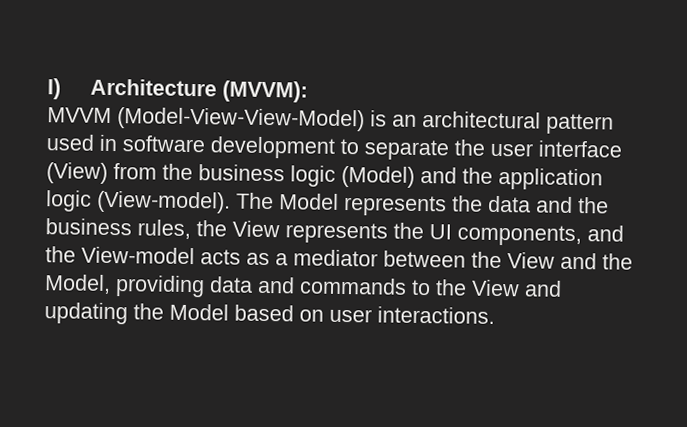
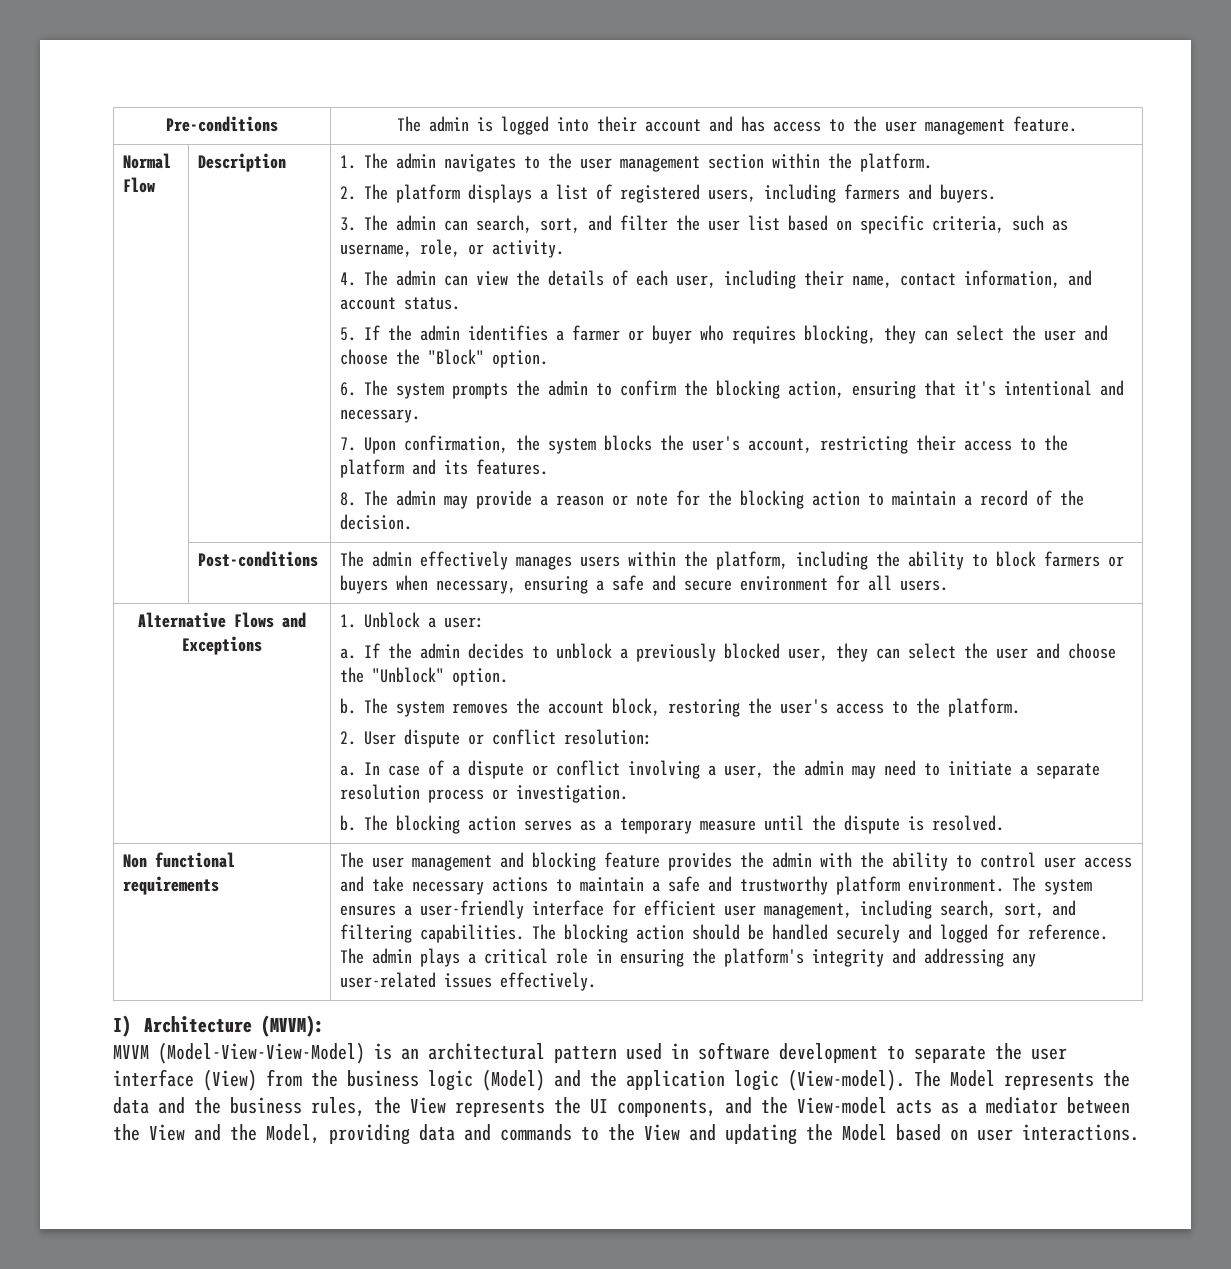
(47, 89) none -> [166,116,278,132] [396,116,1077,135] [122,153,171,169] [122,177,155,193] [197,153,286,172] [339,153,932,172] [339,184,996,203] [339,215,1068,234] [339,239,564,258] [339,270,1092,289] [339,297,460,310] [339,325,1108,344] [339,349,548,368] [339,380,1124,399] [339,409,420,423] [339,435,1068,454] [339,459,548,478] [339,490,1084,509] [339,514,412,530] [197,551,318,567] [339,551,1124,570] [339,575,948,594] [138,612,306,628] [182,636,262,655] [339,612,484,628] [339,643,1116,662] [339,667,508,686] [339,698,1020,717] [339,729,652,748] [339,760,1100,779] [339,784,628,803] [339,815,1004,834] [122,852,235,868] [122,876,219,895] [339,852,1132,871] [339,876,1092,895] [339,900,1076,919] [339,924,1108,943] [339,948,1036,967] [339,972,596,991] Pre-conditions | The admin is logged into their account and has access to the user management feature. // Normal Flow | Description | 1. The admin navigates to the user management section within the platform. // 2. The platform displays a list of registered users, including farmers and buyers. // 3. The admin can search, sort, and filter the user list based on specific criteria, such as username, role, or activity. // 4. The admin can view the details of each user, including their name, contact information, and account status. // 5. If the admin identifies a farmer or buyer who requires blocking, they can select the user and choose the "Block" option. // 6. The system prompts the admin to confirm the blocking action, ensuring that it's intentional and necessary. // 7. Upon confirmation, the system blocks the user's account, restricting their access to the platform and its features. // 8. The admin may provide a reason or note for the blocking action to maintain a record of the decision. // | Post-conditions | The admin effectively manages users within the platform, including the ability to block farmers or buyers when necessary, ensuring a safe and secure environment for all users. // Alternative Flows and Exceptions | 1. Unblock a user: // a. If the admin decides to unblock a previously blocked user, they can select the user and choose the "Unblock" option. // b. The system removes the account block, restoring the user's access to the platform. // 2. User dispute or conflict resolution: // a. In case of a dispute or conflict involving a user, the admin may need to initiate a separate resolution process or investigation. // b. The blocking action serves as a temporary measure until the dispute is resolved. // Non functional requirements | The user management and blocking feature provides the admin with the ability to control user access and take necessary actions to maintain a safe and trustworthy platform environment. The system ensures a user-friendly interface for efficient user management, including search, sort, and filtering capabilities. The blocking action should be handled securely and logged for reference. The admin plays a critical role in ensuring the platform's integrity and addressing any user-related issues effectively. //

